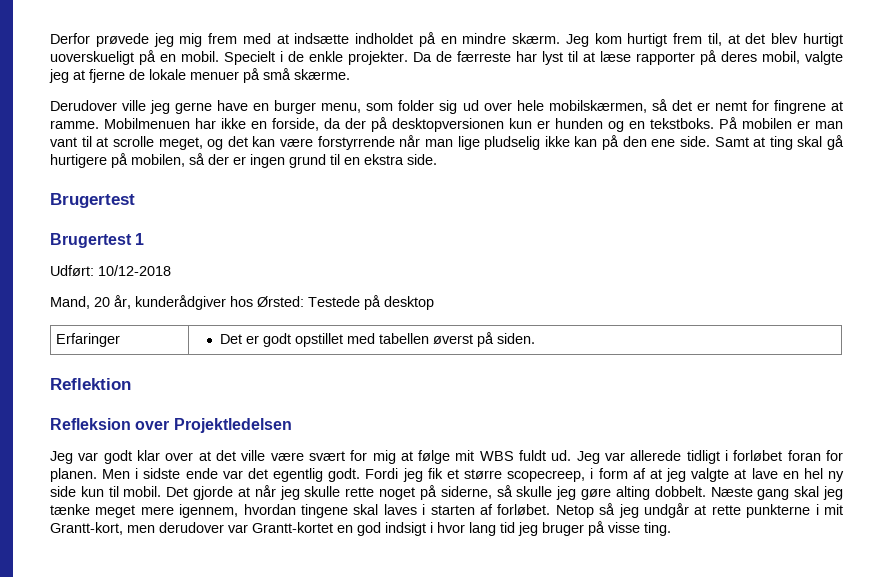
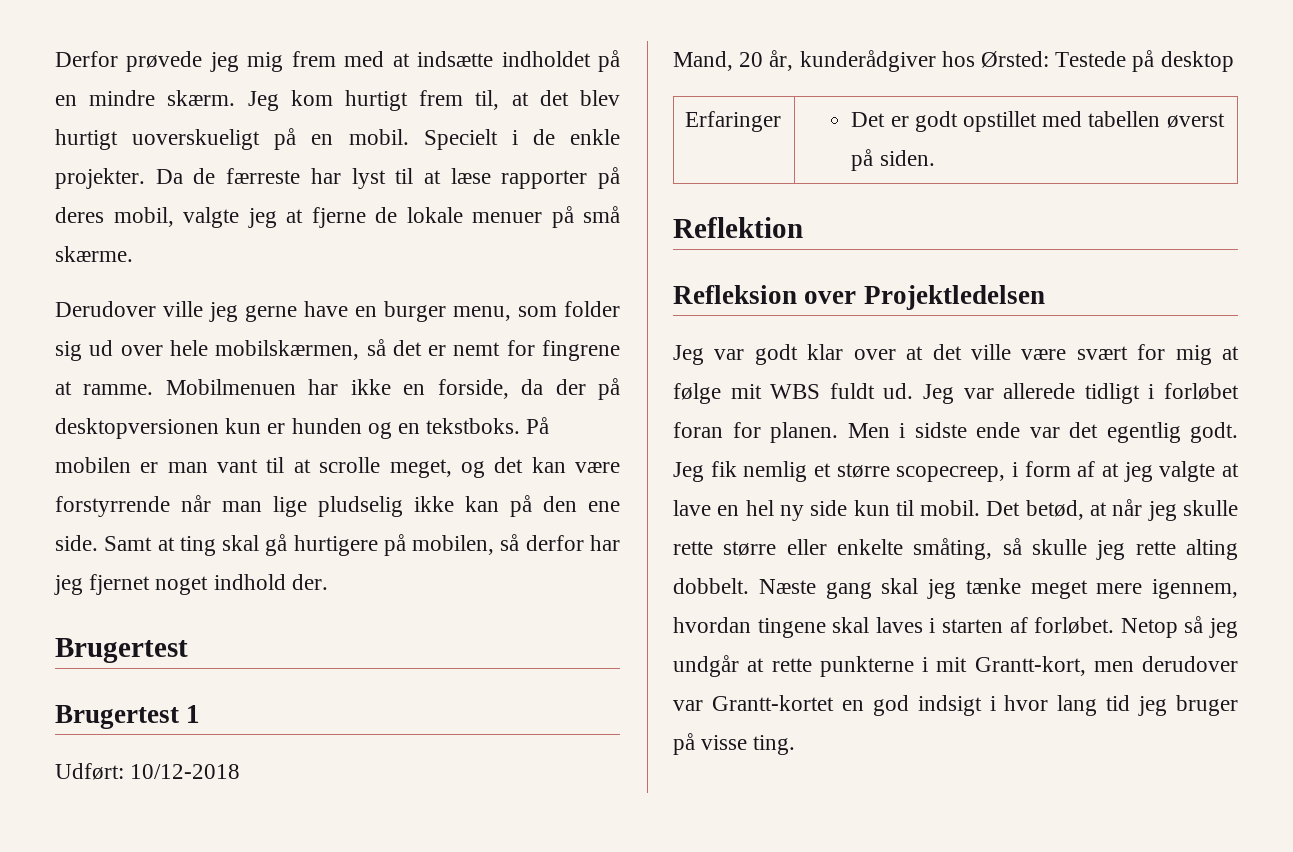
[208,154,437,168] der er ingen grund til en ekstra side. -> [525,535,620,551] [54,574,328,595] derfor har jeg fjernet noget indhold der.
[365,468,443,482] Fordi jeg fik -> [673,461,808,482] Jeg fik nemlig
[193,486,234,500] gjorde -> [1025,500,1084,520] betød,
[379,485,492,500] noget på siderne, -> [723,538,993,560] større eller enkelte småting,
[581,488,612,500] gøre -> [1135,541,1176,555] rette

